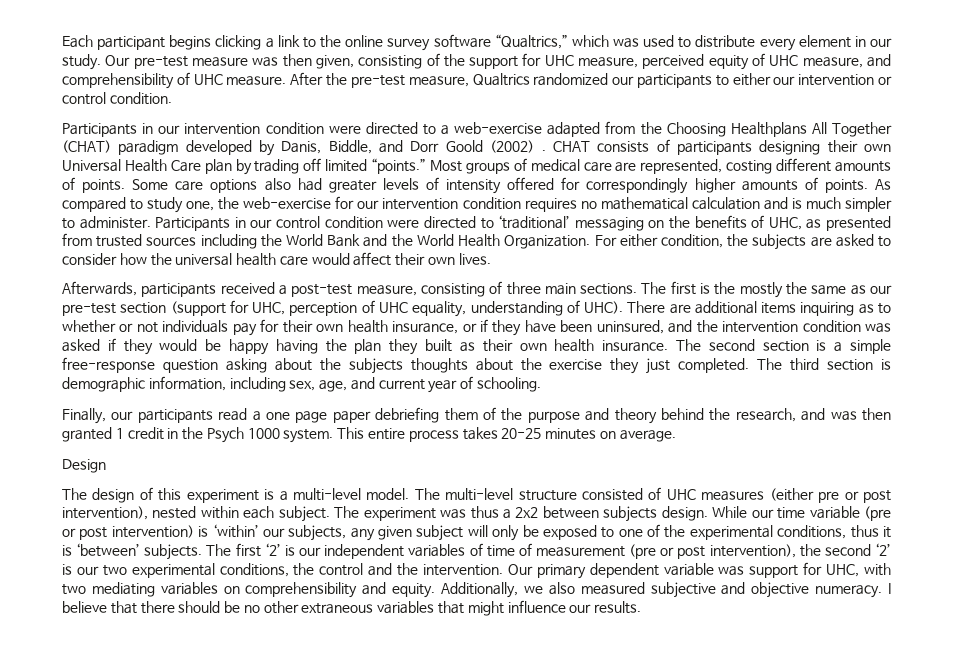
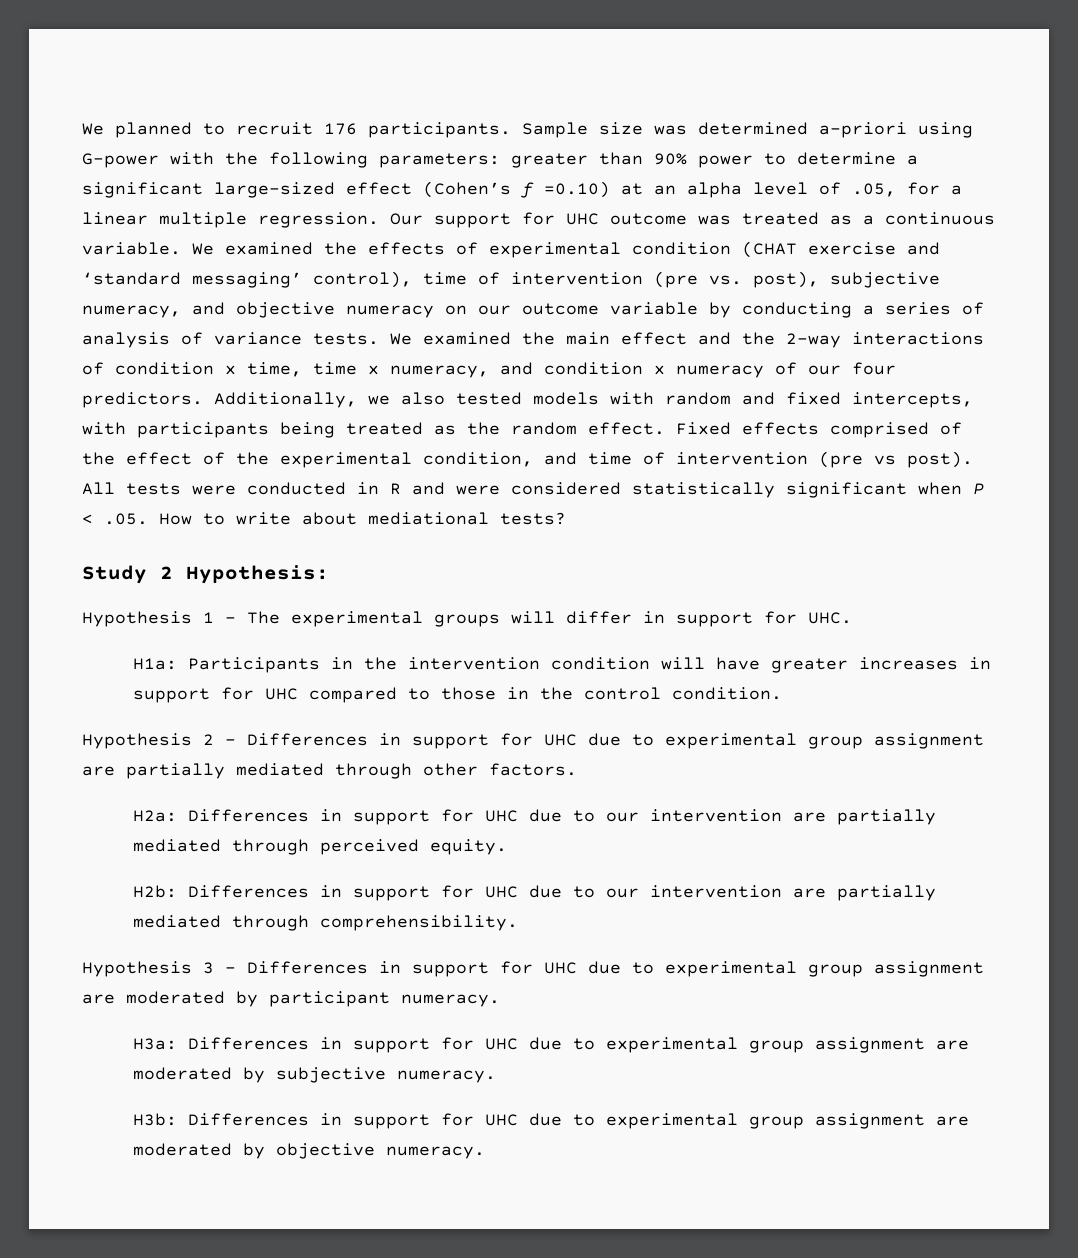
[62,34,892,51] [62,53,891,70] [62,72,892,89] [62,92,172,105] [62,121,893,137] [62,139,892,156] [62,158,892,175] [62,177,891,194] [62,196,892,213] [62,215,891,231] [62,233,892,250] [62,252,491,266] [62,281,892,298] [62,300,892,317] [62,319,892,336] [62,338,892,355] [62,357,891,374] [62,376,542,393] [62,407,891,424] [62,427,676,443] [62,459,106,473] [62,487,892,503] [62,506,892,522] [62,524,892,541] [62,543,891,560] [62,562,892,579] [62,582,892,598] [62,600,642,616] Each participant begins clicking a link to the online survey software “Qualtrics,” which was used to distribute every element in our study. Our pre-test measure was then given, consisting of the support for UHC measure, perceived equity of UHC measure, and comprehensibility of UHC measure. After the pre-test measure, Qualtrics randomized our participants to either our intervention or control condition. // Participants in our intervention condition were directed to a web-exercise adapted from the Choosing Healthplans All Together (CHAT) paradigm developed by Danis, Biddle, and Dorr Goold (2002) . CHAT consists of participants designing their own Universal Health Care plan by trading off limited “points.” Most groups of medical care are represented, costing different amounts of points. Some care options also had greater levels of intensity offered for correspondingly higher amounts of points. As compared to study one, the web-exercise for our intervention condition requires no mathematical calculation and is much simpler to administer. Participants in our control condition were directed to ‘traditional’ messaging on the benefits of UHC, as presented from trusted sources including the World Bank and the World Health Organization. For either condition, the subjects are asked to consider how the universal health care would affect their own lives. // Afterwards, participants received a post-test measure, consisting of three main sections. The first is the mostly the same as our pre-test section (support for UHC, perception of UHC equality, understanding of UHC). There are additional items inquiring as to whether or not individuals pay for their own health insurance, or if they have been uninsured, and the intervention condition was asked if they would be happy having the plan they built as their own health insurance. The second section is a simple free-response question asking about the subjects thoughts about the exercise they just completed. The third section is demographic information, including sex, age, and current year of schooling. // Finally, our participants read a one page paper debriefing them of the purpose and theory behind the research, and was then granted 1 credit in the Psych 1000 system. This entire process takes 20-25 minutes on average. // Design // The design of this experiment is a multi-level model. The multi-level structure consisted of UHC measures (either pre or post intervention), nested within each subject. The experiment was thus a 2x2 between subjects design. While our time variable (pre or post intervention) is ‘within’ our subjects, any given subject will only be exposed to one of the experimental conditions, thus it is ‘between’ subjects. The first ‘2’ is our independent variables of time of measurement (pre or post intervention), the second ‘2’ is our two experimental conditions, the control and the intervention. Our primary dependent variable was support for UHC, with two mediating variables on comprehensibility and equity. Additionally, we also measured subjective and objective numeracy. I believe that there should be no other extraneous variables that might influence our results. -> [82,122,973,138] [82,152,918,168] [82,181,962,198] [82,212,995,228] [82,241,940,258] [82,271,940,288] [82,302,984,318] [82,332,984,348] [82,362,896,378] [82,392,973,408] [82,422,962,438] [82,451,973,468] [82,482,984,498] [82,512,566,525] [82,565,329,584] [82,611,852,627] [132,657,991,673] [132,687,782,703] [82,733,984,749] [82,763,577,779] [132,809,936,825] [132,839,507,855] [132,885,936,901] [132,915,518,931] [82,961,984,977] [82,991,500,1007] [132,1037,969,1053] [132,1067,496,1083] [132,1113,969,1129] [132,1143,485,1159] We planned to recruit 176 participants. Sample size was determined a-priori using G-power with the following parameters: greater than 90% power to determine a significant large-sized effect (Cohen’s f =0.10) at an alpha level of .05, for a linear multiple regression. Our support for UHC outcome was treated as a continuous variable. We examined the effects of experimental condition (CHAT exercise and ‘standard messaging’ control), time of intervention (pre vs. post), subjective numeracy, and objective numeracy on our outcome variable by conducting a series of analysis of variance tests. We examined the main effect and the 2-way interactions of condition x time, time x numeracy, and condition x numeracy of our four predictors. Additionally, we also tested models with random and fixed intercepts, with participants being treated as the random effect. Fixed effects comprised of the effect of the experimental condition, and time of intervention (pre vs post). All tests were conducted in R and were considered statistically significant when P < .05. How to write about mediational tests? // Study 2 Hypothesis: // Hypothesis 1 – The experimental groups will differ in support for UHC. // H1a: Participants in the intervention condition will have greater increases in support for UHC compared to those in the control condition. // Hypothesis 2 – Differences in support for UHC due to experimental group assignment are partially mediated through other factors. // H2a: Differences in support for UHC due to our intervention are partially mediated through perceived equity. // H2b: Differences in support for UHC due to our intervention are partially mediated through comprehensibility. // Hypothesis 3 – Differences in support for UHC due to experimental group assignment are moderated by participant numeracy. // H3a: Differences in support for UHC due to experimental group assignment are moderated by subjective numeracy. // H3b: Differences in support for UHC due to experimental group assignment are moderated by objective numeracy.

